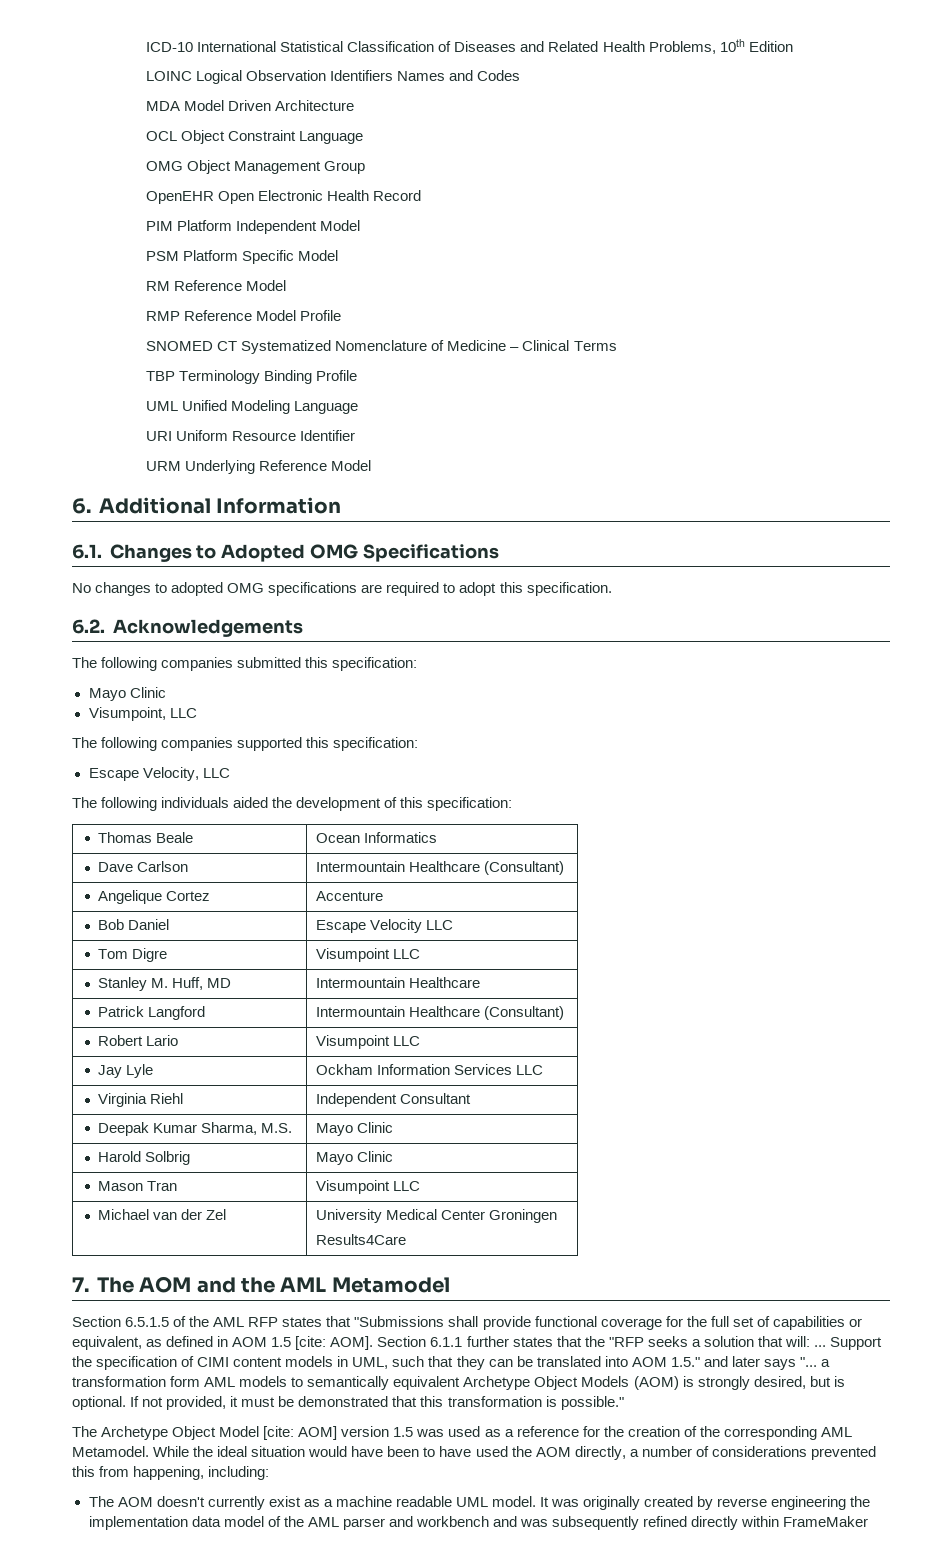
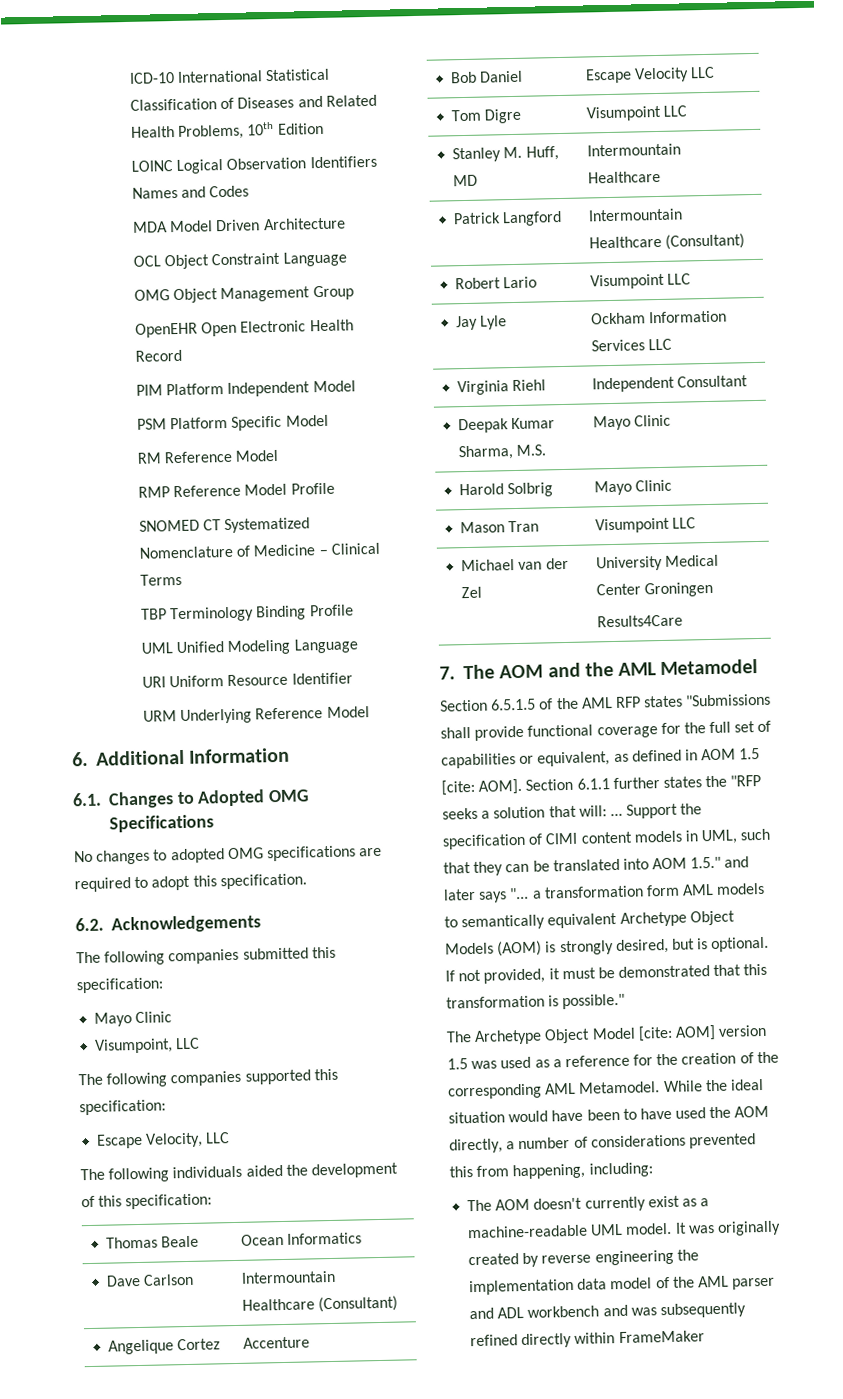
[326,1316,352,1327] that -> (684, 701) none
[556,1336,582,1347] that -> (702, 782) none
[335,1496,452,1507] machine readable -> [467,1224,589,1239] machine-readable
(413, 1521) none -> [497,1306,525,1319] ADL

